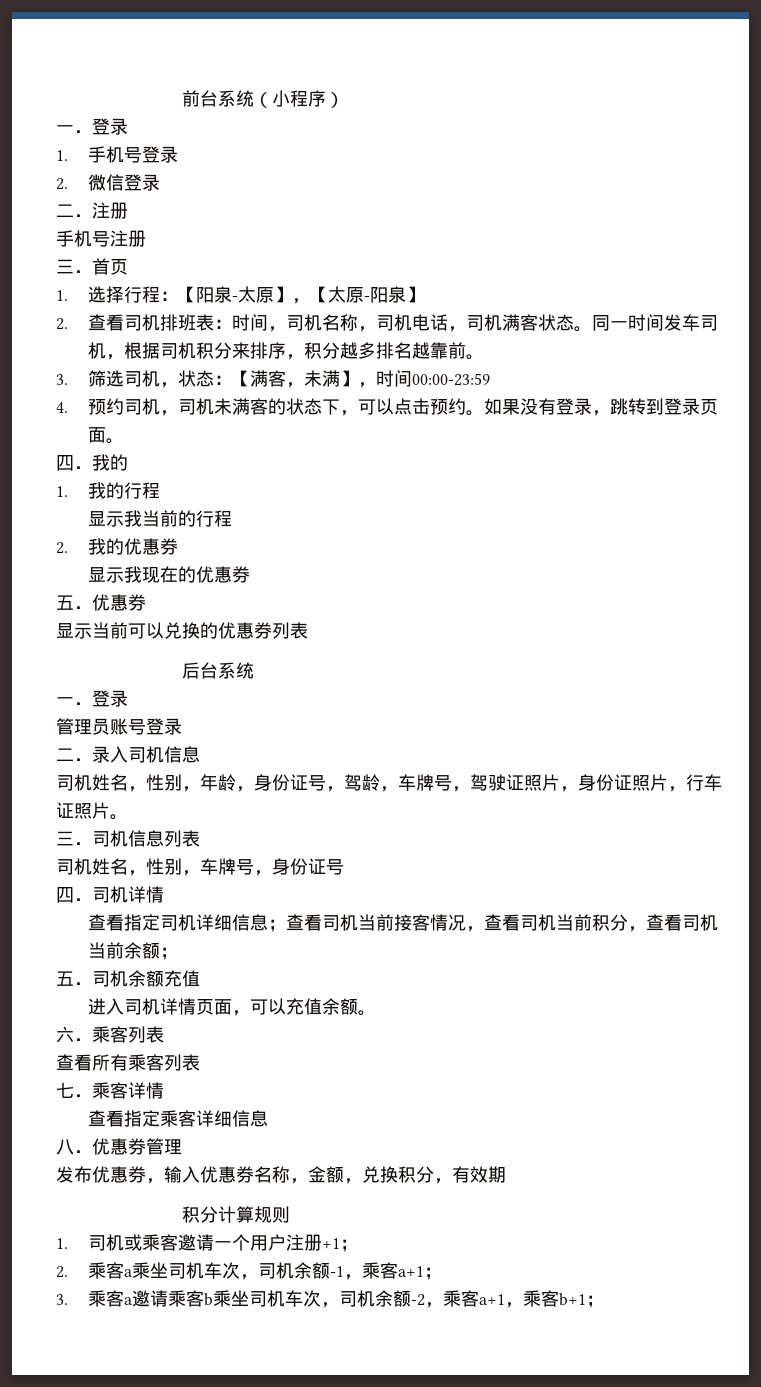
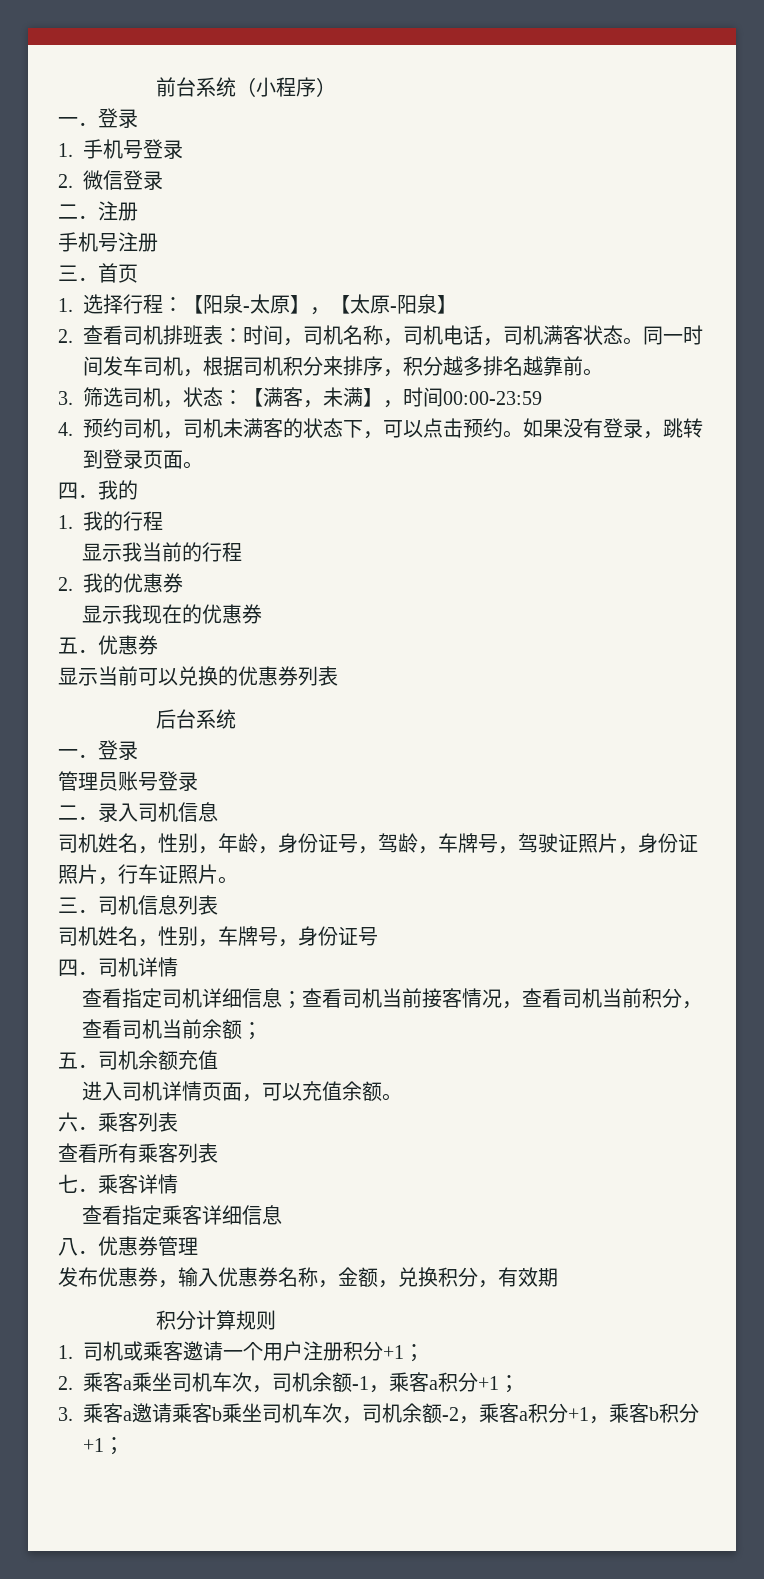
(322, 1242) none -> [343,1341,383,1361] 积分
[397,1266,424,1277] a+1 -> [429,1372,499,1392] a积分+1
[478,1290,586,1308] a+1，乘客b+1 -> [519,1403,699,1424] [83,1438,104,1452] a积分+1，乘客b积分+1

